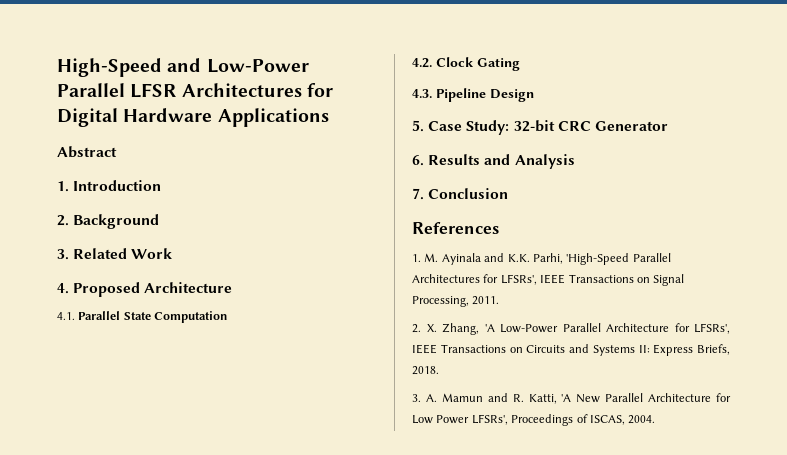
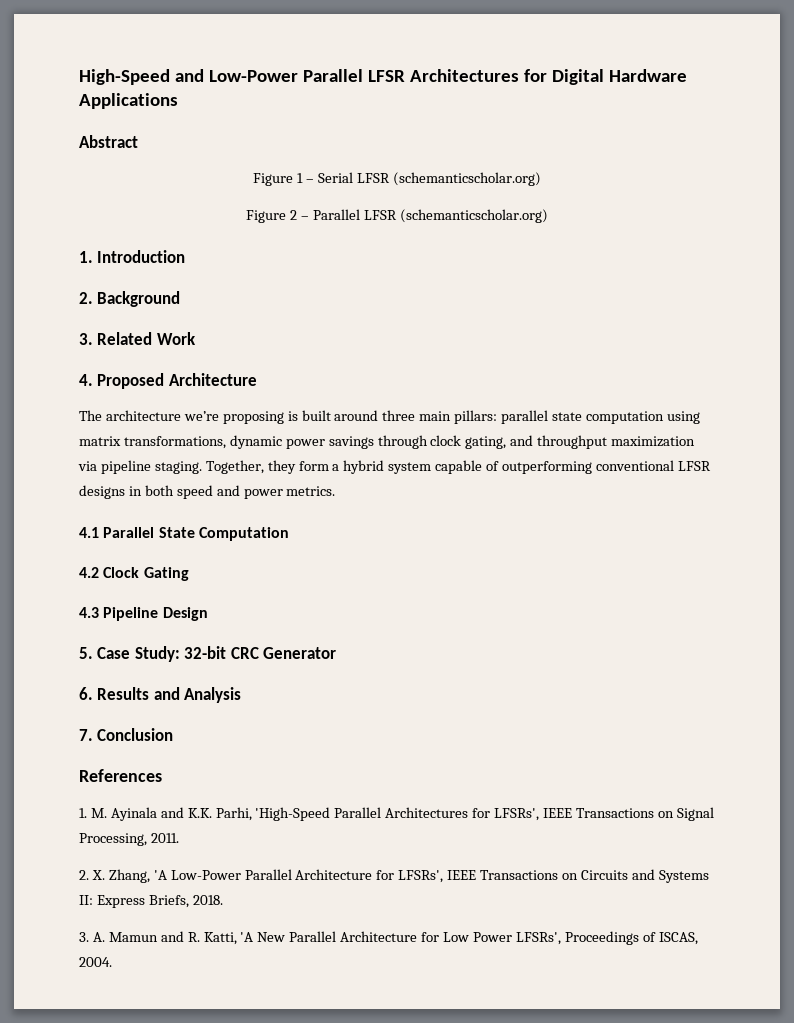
(117, 152) none -> [253,172,541,186] [246,209,548,223] // Figure 1 – Serial LFSR (schemanticscholar.org) // Figure 2 – Parallel LFSR (schemanticscholar.org)
[57,312,75,320] 4.1. -> [79,410,700,424] [79,435,696,449] [78,460,711,474] [79,485,336,499] [79,527,99,538] The architecture we’re proposing is built around three main pillars: parallel state computation using matrix transformations, dynamic power savings through clock gating, and throughput maximization via pipeline staging. Together, they form a hybrid system capable of outperforming conventional LFSR designs in both speed and power metrics. // 4.1
[412,58,432,68] 4.2. -> [79,567,99,578] 4.2
[412,89,432,98] 4.3. -> [79,607,99,618] 4.3

